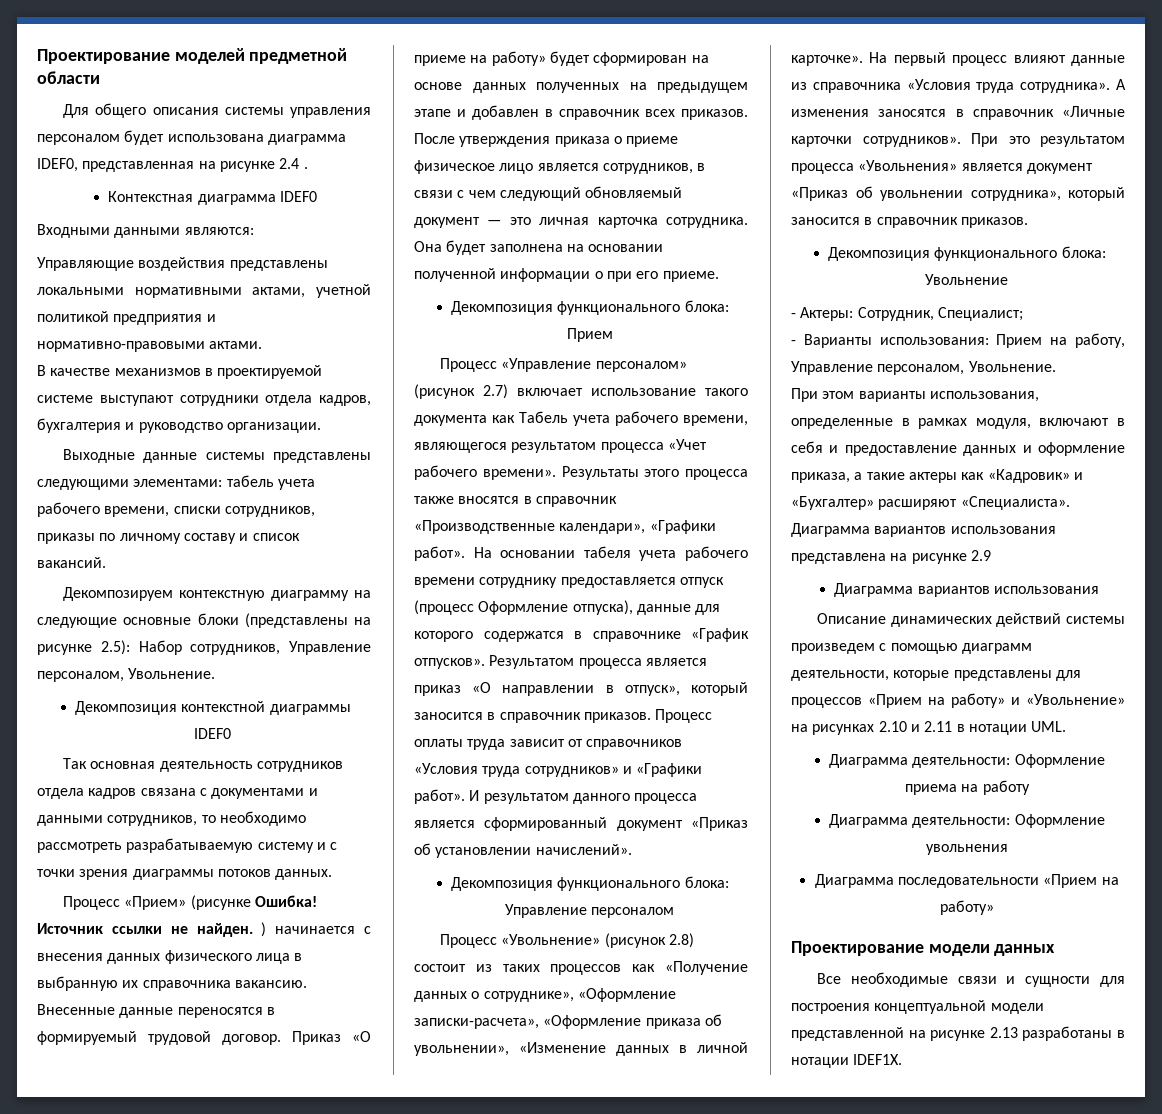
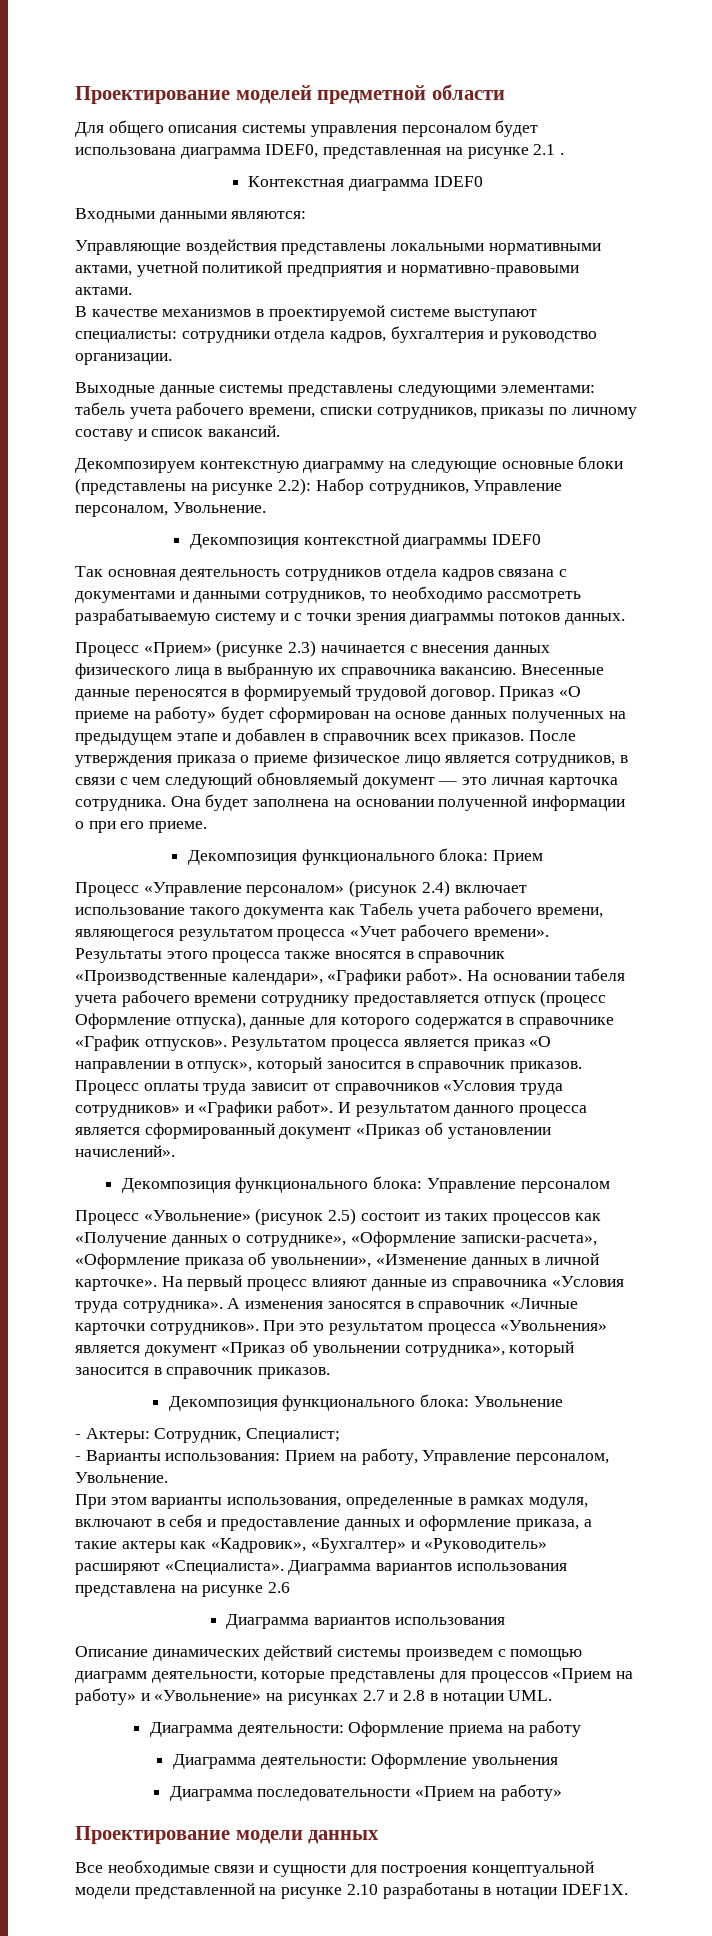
[279,158,300,169] 2.4 -> [533,144,556,155] 2.1
(174, 400) none -> [75,331,177,343] специалисты:
[100,640,130,655] 2.5): -> [278,478,312,495] 2.2):
[255,895,318,907] [37,922,267,937] Ошибка! Источник ссылки не найден. ) -> [288,640,317,657] 2.3)
[483,384,508,399] 2.7) -> [421,880,450,897] 2.4)
[669,933,695,948] 2.8) -> [328,1208,357,1225] 2.5)
[987,469,1083,483] [791,496,874,510] «Кадровик» и «Бухгалтер» -> [211,1538,548,1553] «Кадровик», «Бухгалтер» и «Руководитель»
[970,550,991,561] 2.9 -> [268,1582,291,1593] 2.6
[878,721,953,732] 2.10 и 2.11 -> [362,1690,426,1701] 2.7 и 2.8
[989,1027,1018,1038] 2.13 -> [346,1884,378,1895] 2.10

